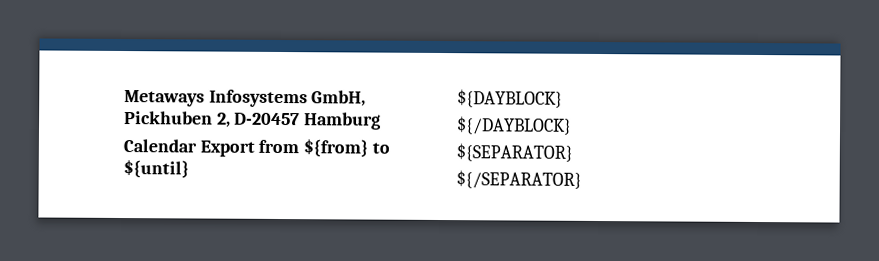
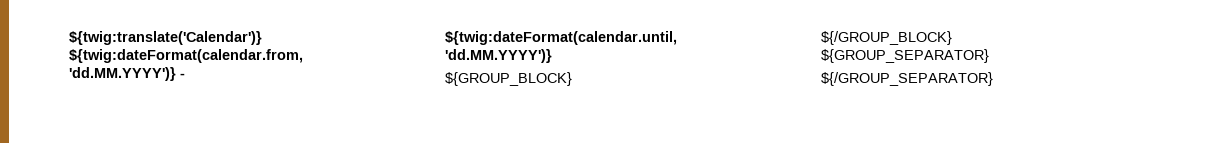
[124,89,367,108] [124,111,382,130] [123,139,390,158] [123,160,189,179] [457,89,563,108] [456,116,572,135] [456,143,573,162] [456,170,582,189] Metaways Infosystems GmbH, Pickhuben 2, D-20457 Hamburg // Calendar Export from ${from} to ${until} // ${DAYBLOCK} // ${/DAYBLOCK} // ${SEPARATOR} // ${/SEPARATOR} -> [69,31,262,45] [69,49,303,63] [69,67,185,81] [445,31,677,45] [445,49,552,63] [445,72,572,86] [821,31,952,45] [821,49,989,63] [821,72,993,86] ${twig:translate('Calendar')} ${twig:dateFormat(calendar.from, 'dd.MM.YYYY')} - ${twig:dateFormat(calendar.until, 'dd.MM.YYYY')} // ${GROUP_BLOCK} // ${/GROUP_BLOCK} // ${GROUP_SEPARATOR} // ${/GROUP_SEPARATOR}

